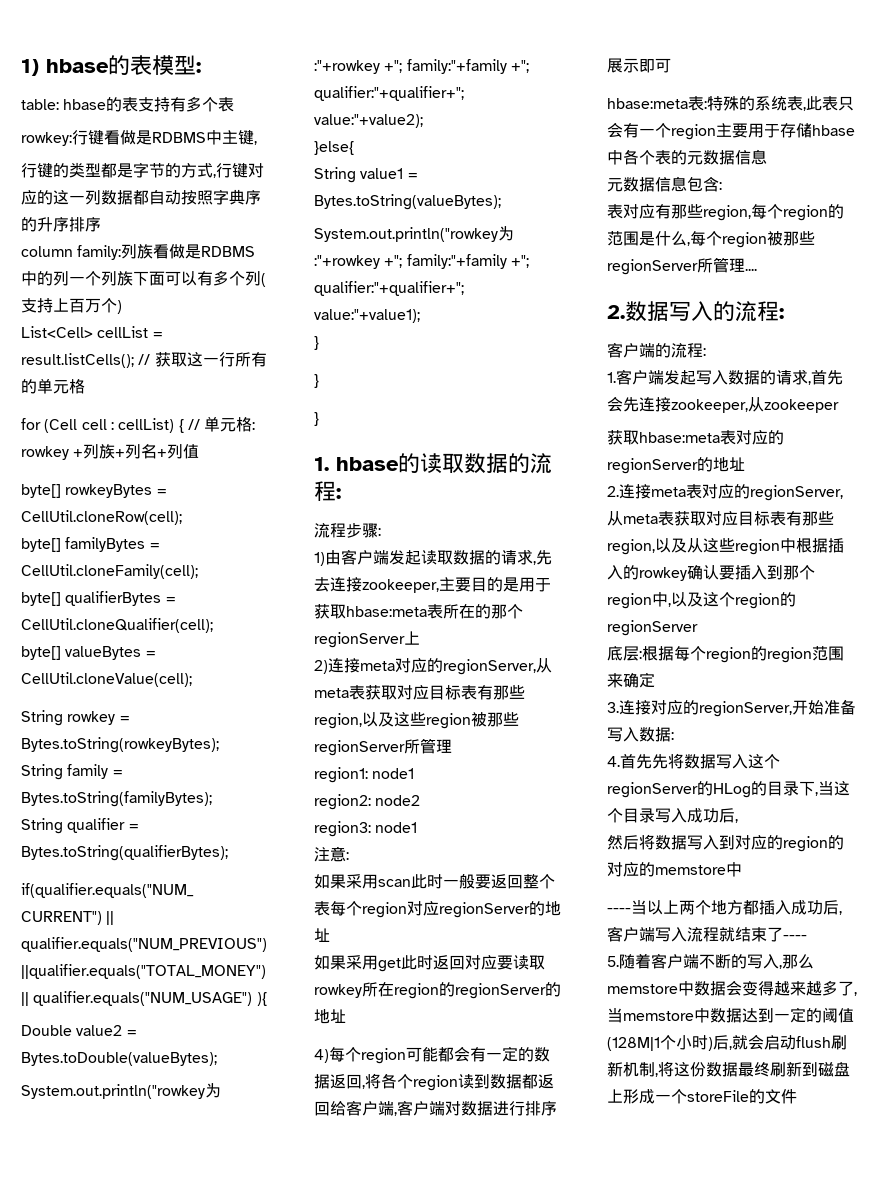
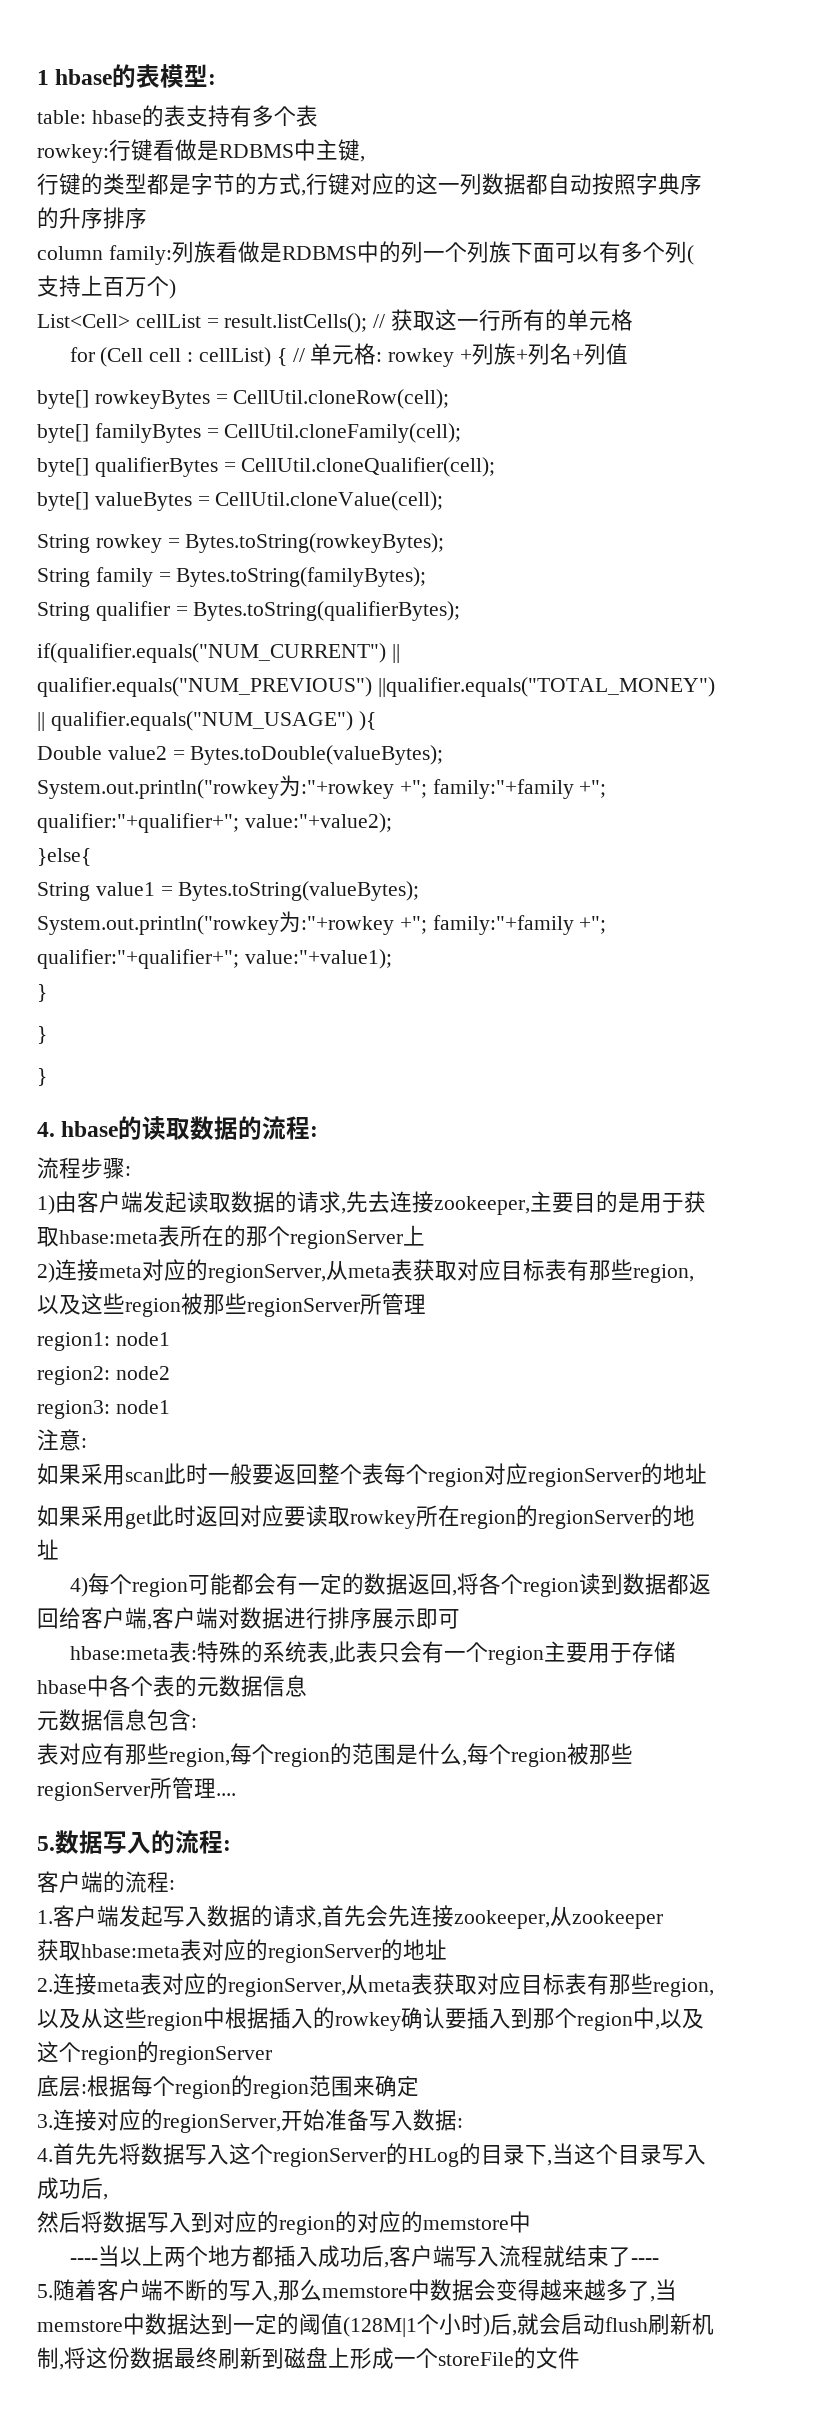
[21,59,39,76] 1) -> [37,70,49,85] 1
[314,457,329,471] 1. -> [37,1122,55,1137] 4.
[607,305,625,319] 2. -> [37,1836,55,1851] 5.

